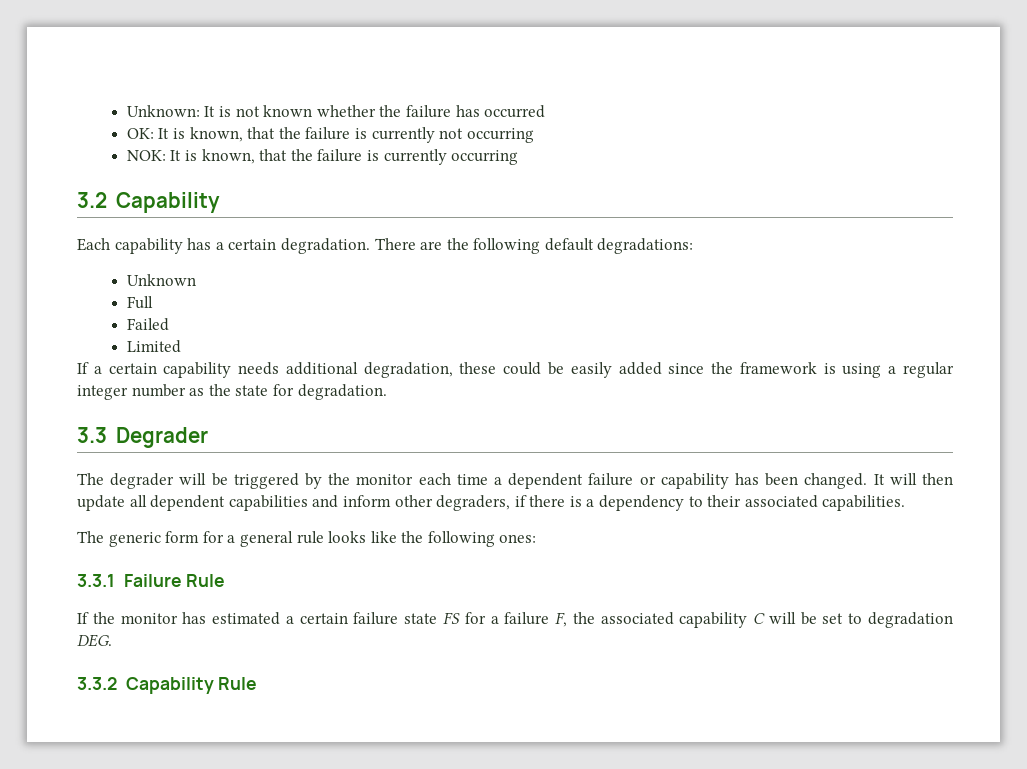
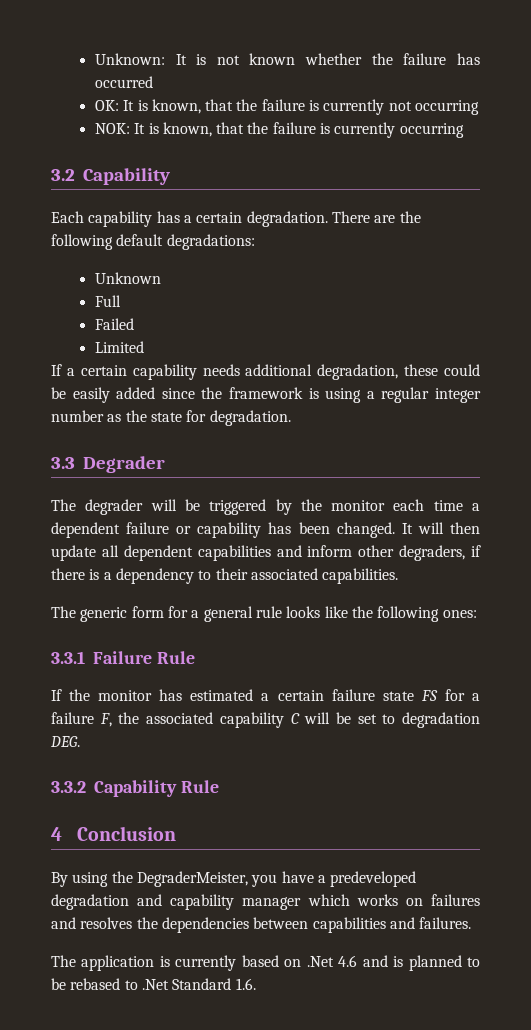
(258, 683) none -> [51,826,177,841] [51,871,417,887] [51,894,481,910] [51,917,472,933] [51,955,480,971] [51,978,256,990] // 4 Conclusion // By using the DegraderMeister, you have a predeveloped degradation and capability manager which works on failures and resolves the dependencies between capabilities and failures. // The application is currently based on .Net 4.6 and is planned to be rebased to .Net Standard 1.6.

